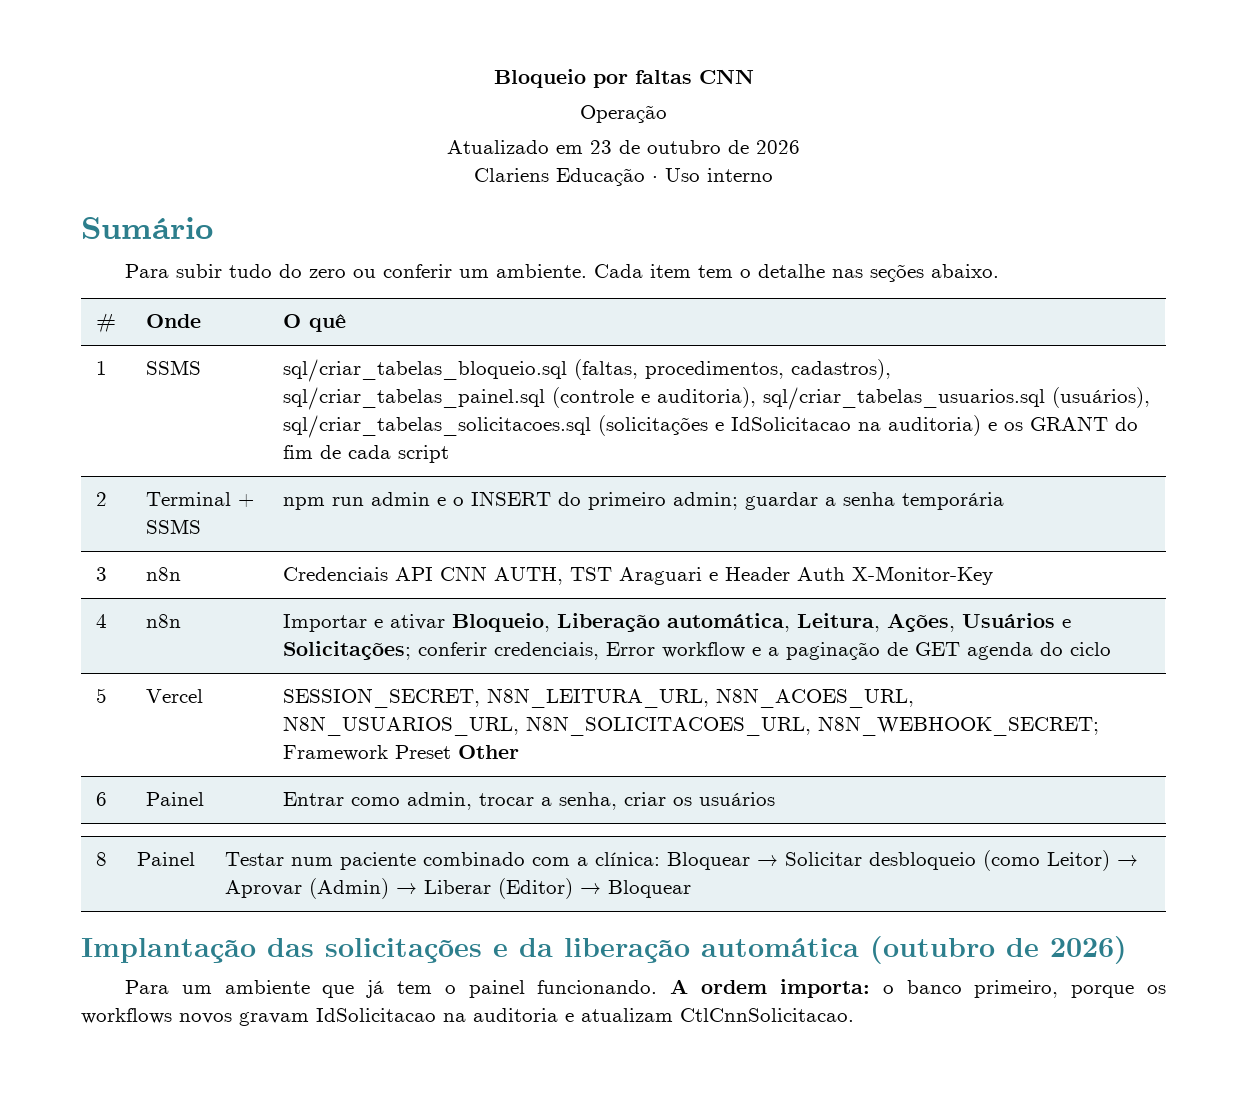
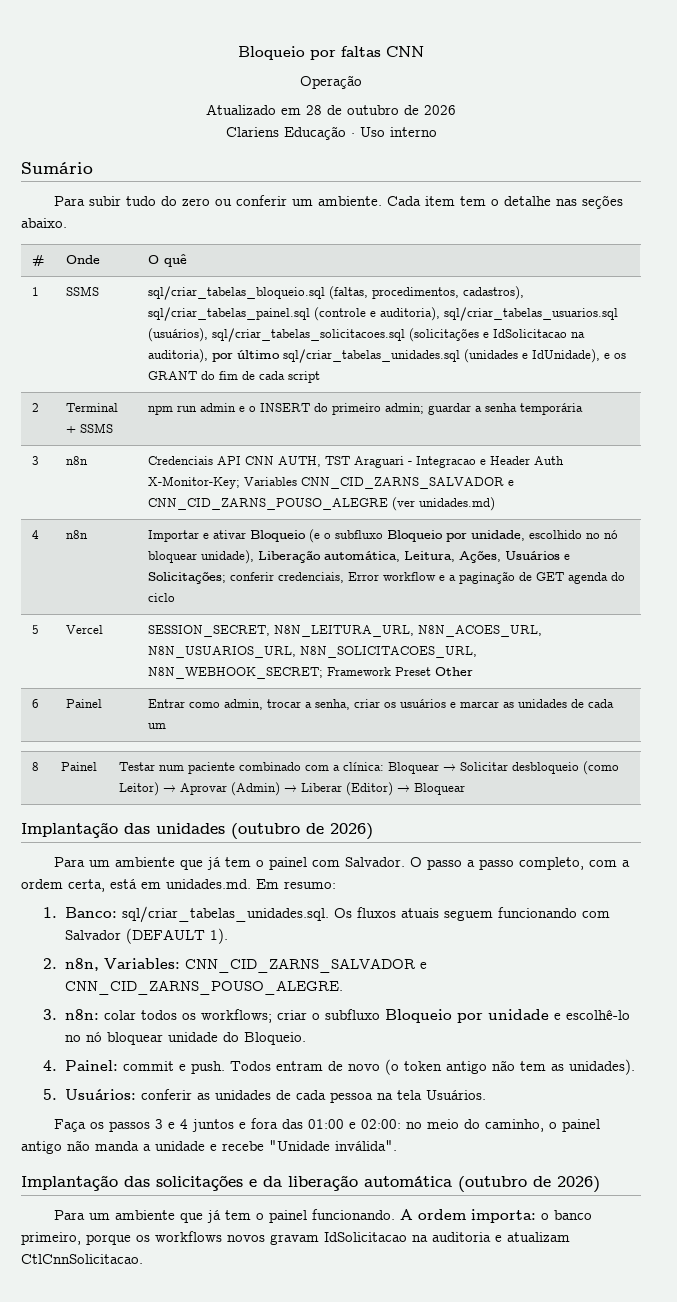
[590,140,612,154] 23 -> [306,105,322,115] 28
[887,415,981,436] auditoria) -> [147,349,600,363] auditoria), por último sql/criar_tabelas_unidades.sql (unidades e IdUnidade),
(702, 576) none -> [407,456,476,468] - Integracao
[851,566,993,585] X-Monitor-Key -> [147,476,514,489] [147,497,495,511] X-Monitor-Key; Variables CNN_CID_ZARNS_SALVADOR e CNN_CID_ZARNS_POUSO_ALEGRE (ver unidades.md)
[451,613,550,632] Bloqueio, -> [249,529,618,543] [147,550,254,564] Bloqueio (e o subfluxo Bloqueio por unidade, escolhido no nó bloquear unidade),
(775, 799) none -> [449,699,614,708] [147,723,166,729] e marcar as unidades de cada um
(691, 889) none -> [21,822,373,840] [53,857,630,870] [21,879,336,892] [43,906,611,923] [65,928,229,944] [43,958,428,973] [65,980,344,995] [43,1009,631,1023] [65,1032,307,1045] [43,1059,636,1075] [43,1089,487,1103] [53,1118,600,1132] [21,1140,397,1154] // Implantação das unidades (outubro de 2026) // Para um ambiente que já tem o painel com Salvador. O passo a passo completo, com a ordem certa, está em unidades.md. Em resumo: // 1. Banco: sql/criar_tabelas_unidades.sql. Os fluxos atuais seguem funcionando com Salvador (DEFAULT 1). // 2. n8n, Variables: CNN_CID_ZARNS_SALVADOR e CNN_CID_ZARNS_POUSO_ALEGRE. // 3. n8n: colar todos os workflows; criar o subfluxo Bloqueio por unidade e escolhê-lo no nó bloquear unidade do Bloqueio. // 4. Painel: commit e push. Todos entram de novo (o token antigo não tem as unidades). // 5. Usuários: conferir as unidades de cada pessoa na tela Usuários. // Faça os passos 3 e 4 juntos e fora das 01:00 e 02:00: no meio do caminho, o painel antigo não manda a unidade e recebe "Unidade inválida".

